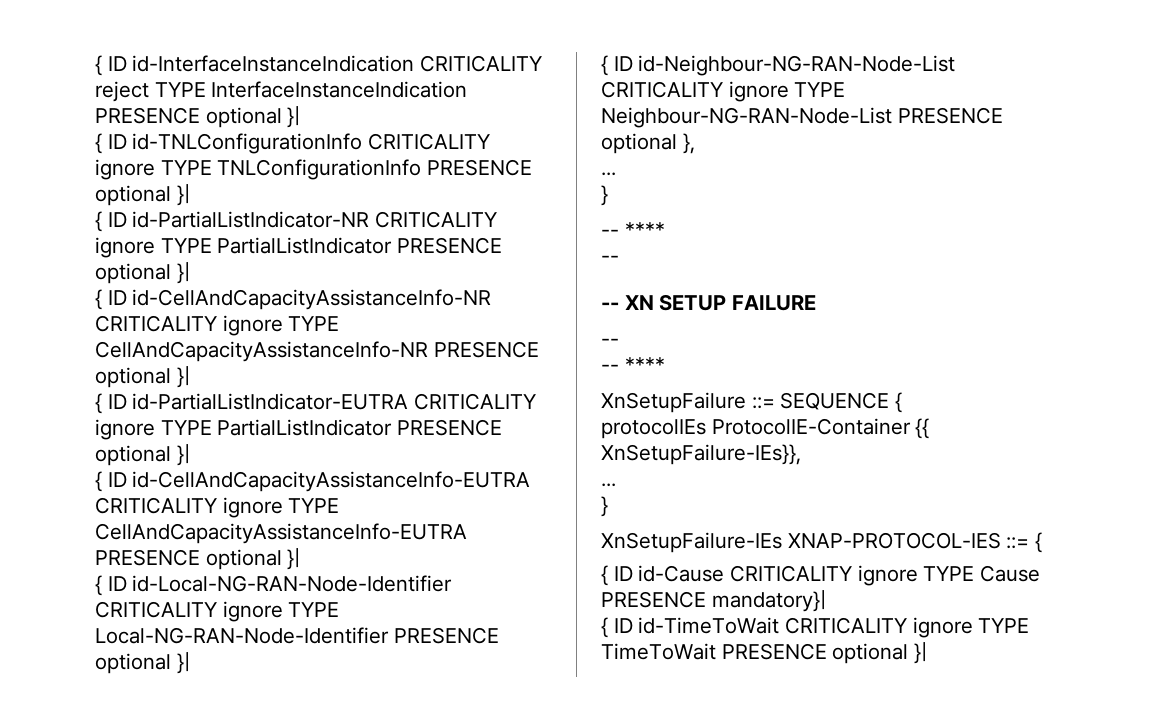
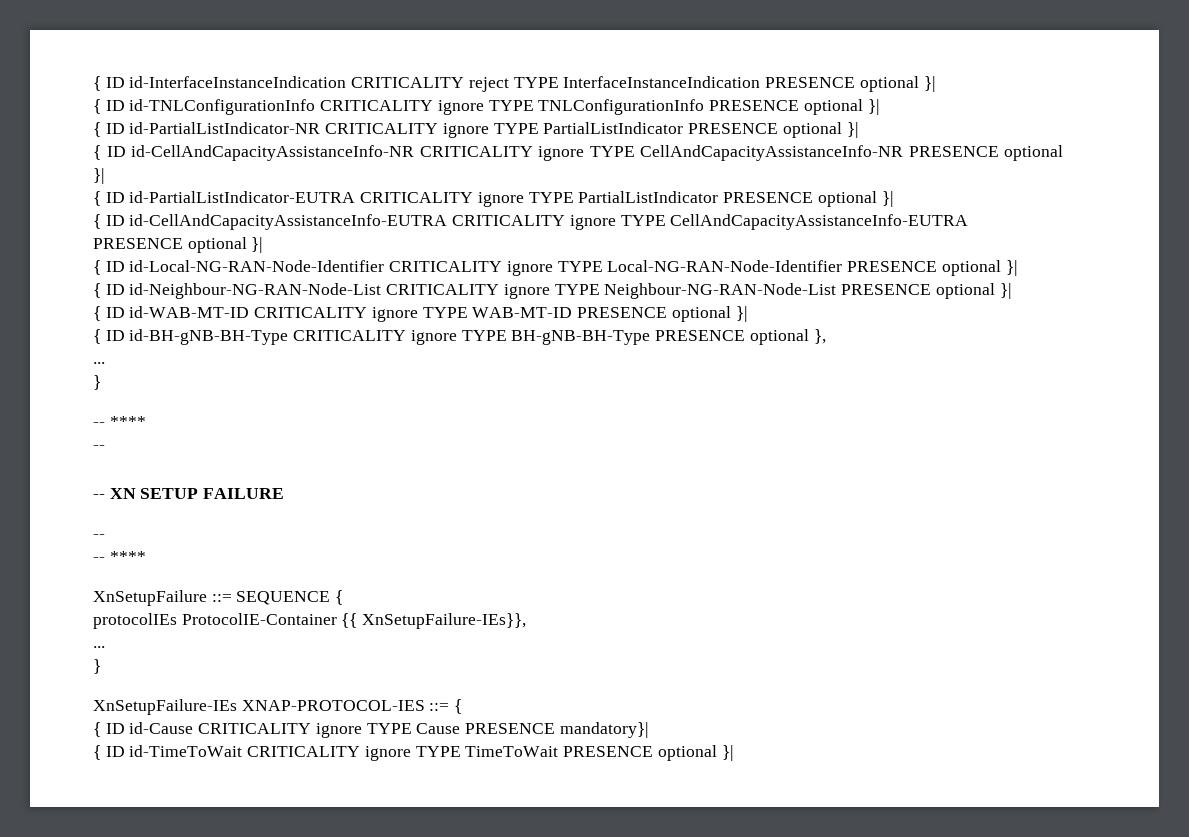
(677, 143) none -> [999,283,1012,299] [93,306,748,322] [93,329,809,345] }| // { ID id-WAB-MT-ID CRITICALITY ignore TYPE WAB-MT-ID PRESENCE optional }| // { ID id-BH-gNB-BH-Type CRITICALITY ignore TYPE BH-gNB-BH-Type PRESENCE optional

